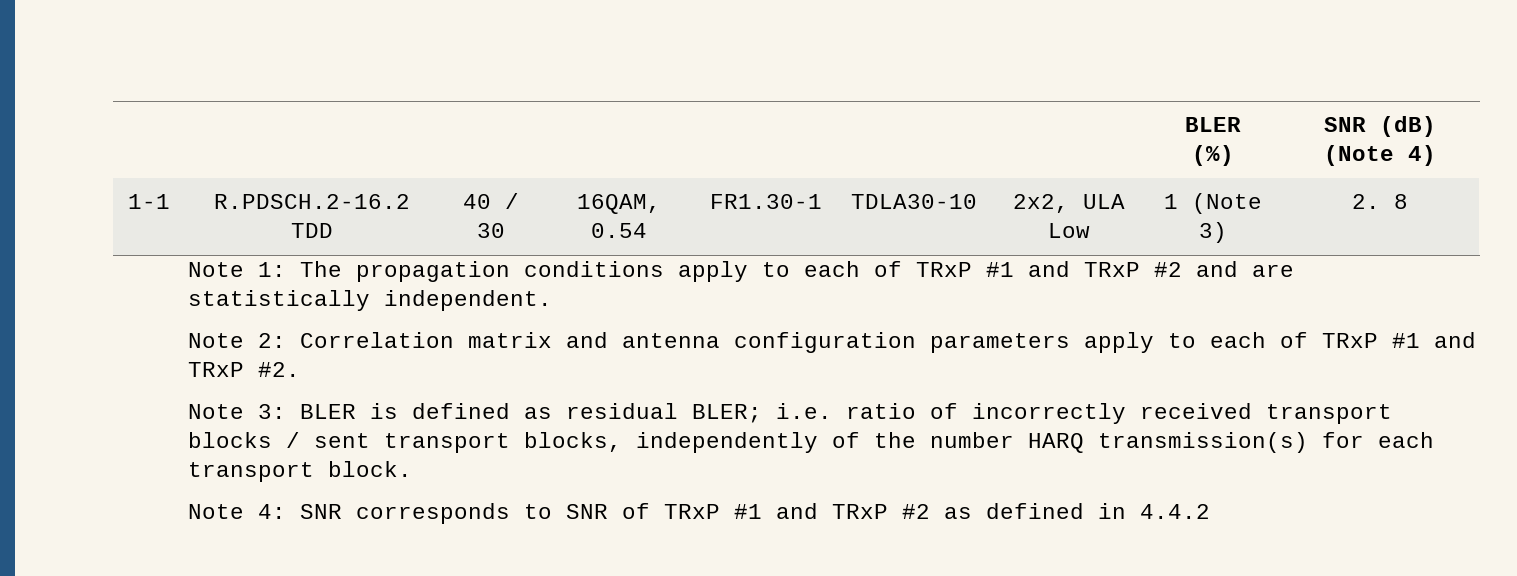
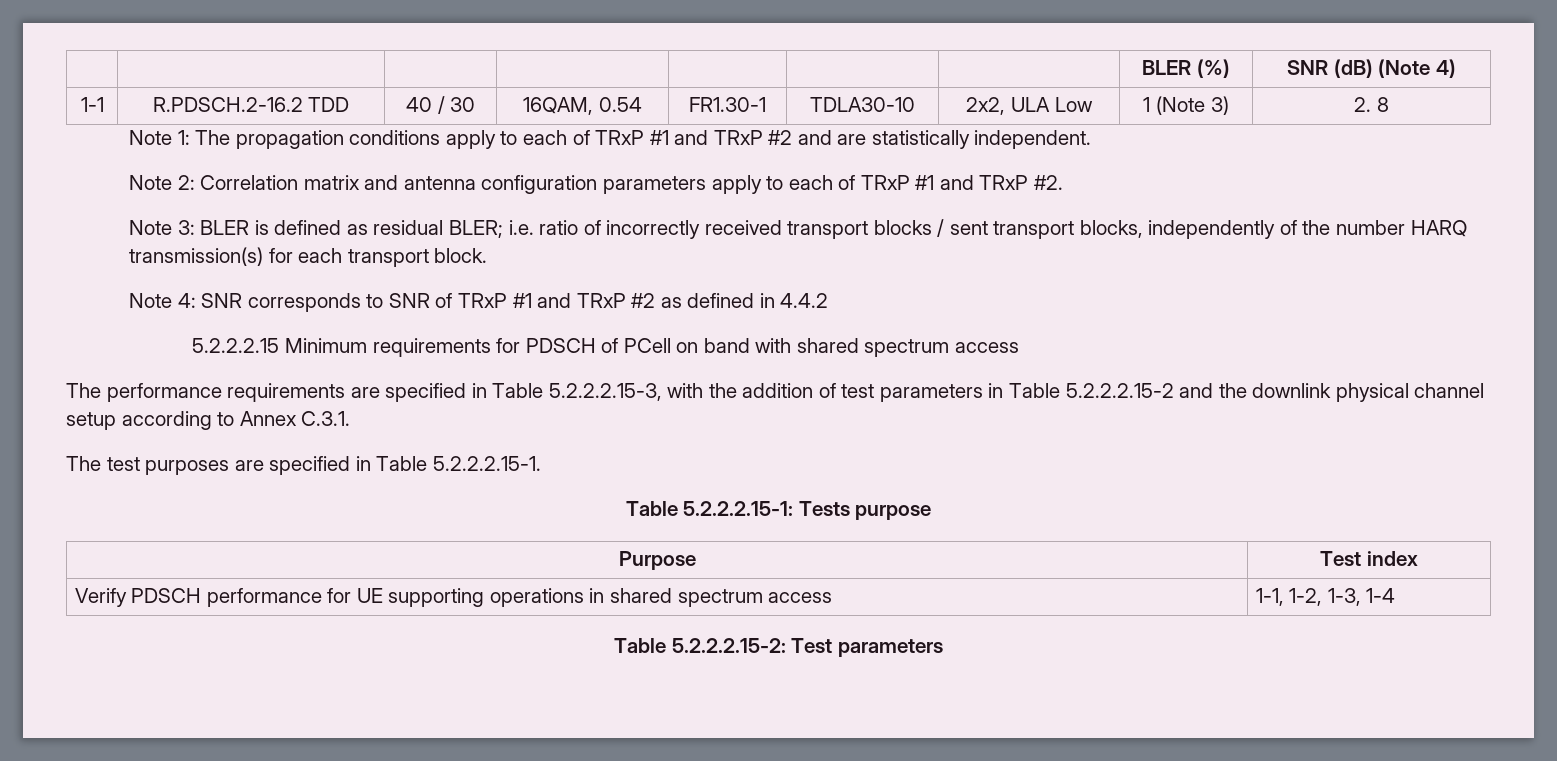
(1211, 511) none -> [192,338,1019,357] [66,383,1485,402] [66,411,351,430] [66,456,541,475] [625,501,932,520] [618,551,696,570] [1320,551,1418,566] [74,588,833,607] [1255,588,1396,606] [614,638,943,657] // 5.2.2.2.15 Minimum requirements for PDSCH of PCell on band with shared spectrum access // The performance requirements are specified in Table 5.2.2.2.15-3, with the addition of test parameters in Table 5.2.2.2.15-2 and the downlink physical channel setup according to Annex C.3.1. // The test purposes are specified in Table 5.2.2.2.15-1. // Table 5.2.2.2.15-1: Tests purpose // Purpose | Test index // Verify PDSCH performance for UE supporting operations in shared spectrum access | 1-1, 1-2, 1-3, 1-4 // Table 5.2.2.2.15-2: Test parameters

